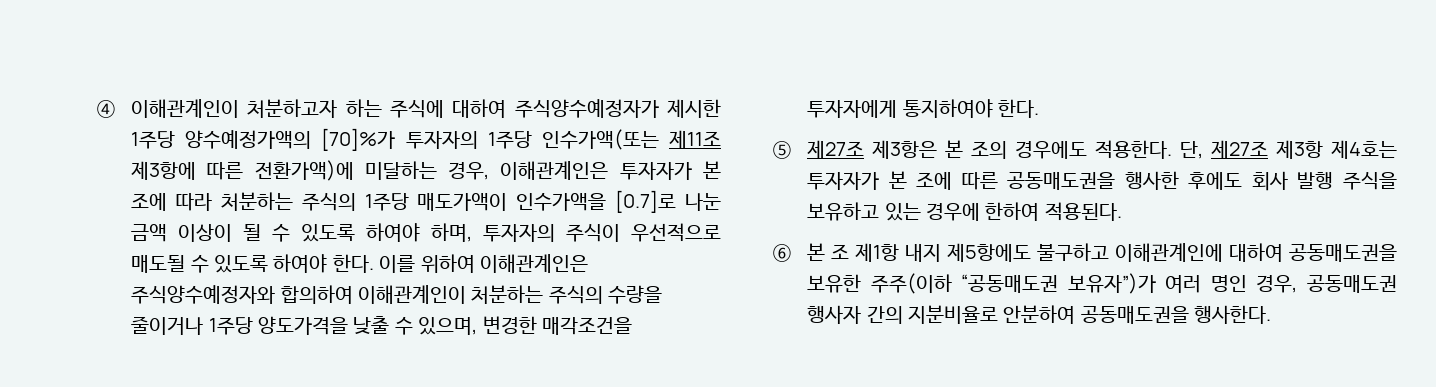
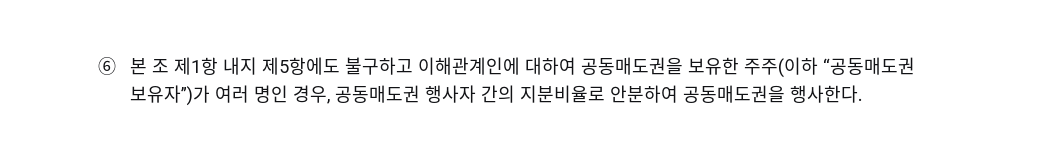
[97,99,722,118] [131,128,721,151] [131,160,721,181] [131,190,721,213] [131,223,721,242] [131,254,588,273] [131,285,663,304] [131,316,632,335] [807,99,1039,118] [773,140,1397,159] [807,171,1397,191] [807,202,1122,221] ④ 이해관계인이 처분하고자 하는 주식에 대하여 주식양수예정자가 제시한 1주당 양수예정가액의 [70]%가 투자자의 1주당 인수가액(또는 제11조 제3항에 따른 전환가액)에 미달하는 경우, 이해관계인은 투자자가 본 조에 따라 처분하는 주식의 1주당 매도가액이 인수가액을 [0.7]로 나눈 금액 이상이 될 수 있도록 하여야 하며, 투자자의 주식이 우선적으로 매도될 수 있도록 하여야 한다. 이를 위하여 이해관계인은 주식양수예정자와 합의하여 이해관계인이 처분하는 주식의 수량을 줄이거나 1주당 양도가격을 낮출 수 있으며, 변경한 매각조건을 투자자에게 통지하여야 한다. // ⑤ 제27조 제3항은 본 조의 경우에도 적용한다. 단, 제27조 제3항 제4호는 투자자가 본 조에 따른 공동매도권을 행사한 후에도 회사 발행 주식을 보유하고 있는 경우에 한하여 적용된다. // -> (98, 66) none

